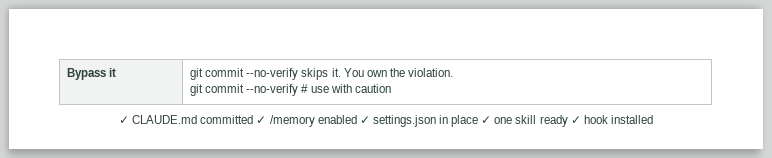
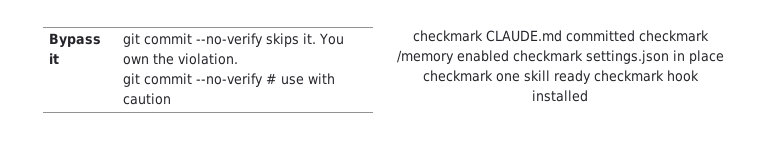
[119,116,130,124] ✓ -> [412,30,483,42] checkmark
[256,116,267,124] ✓ -> [638,30,709,42] checkmark
[359,116,370,124] ✓ -> [512,50,583,62] checkmark
[481,116,492,124] ✓ -> [422,70,493,82] checkmark
[570,116,581,124] ✓ -> [593,70,664,82] checkmark

